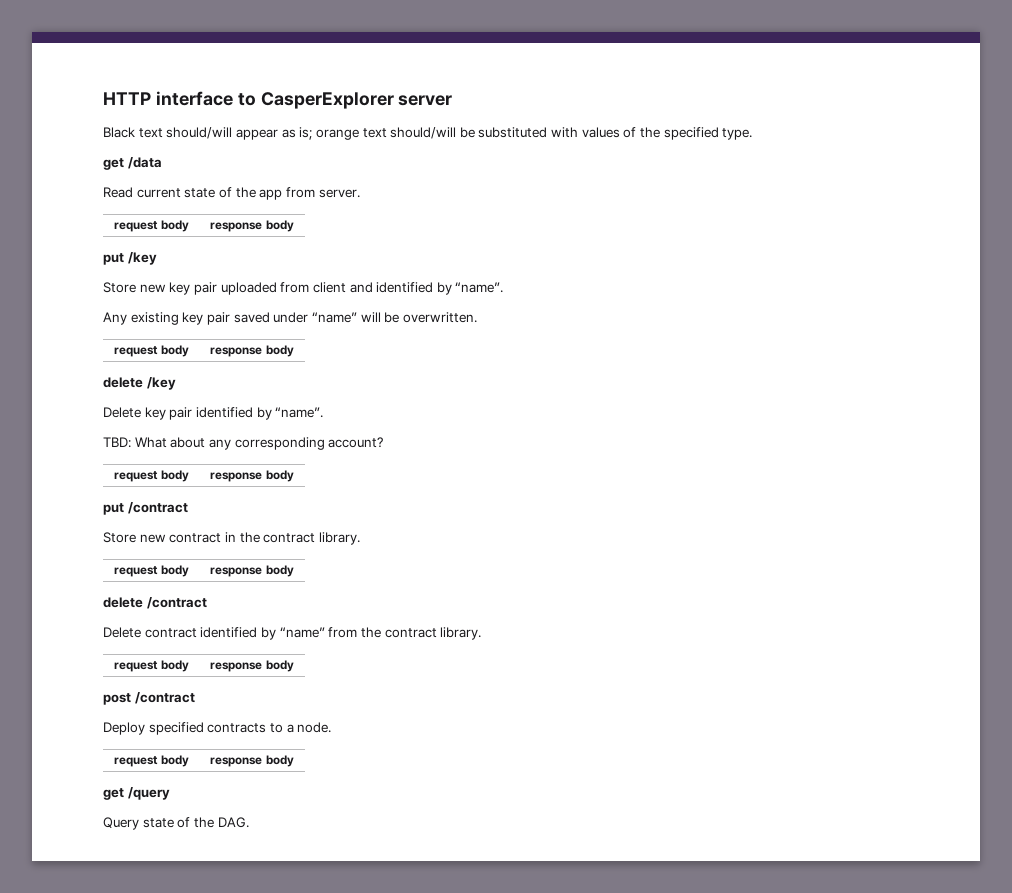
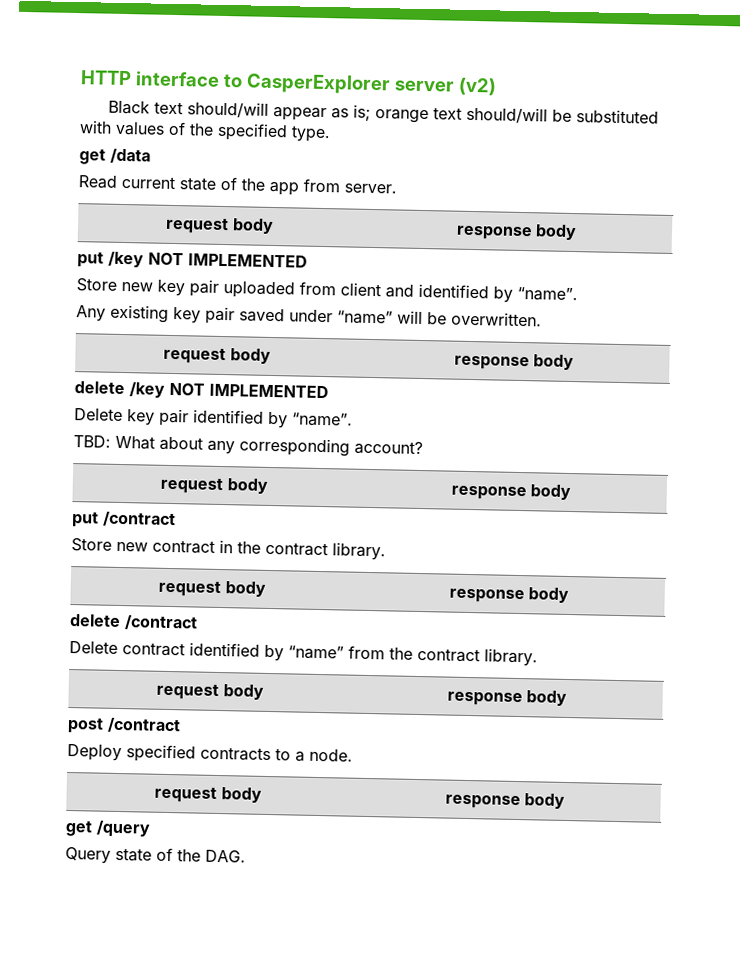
(453, 100) none -> [457,77,497,96] (v2)
(157, 258) none -> [148,252,308,268] NOT IMPLEMENTED
(176, 383) none -> [169,382,329,399] NOT IMPLEMENTED

